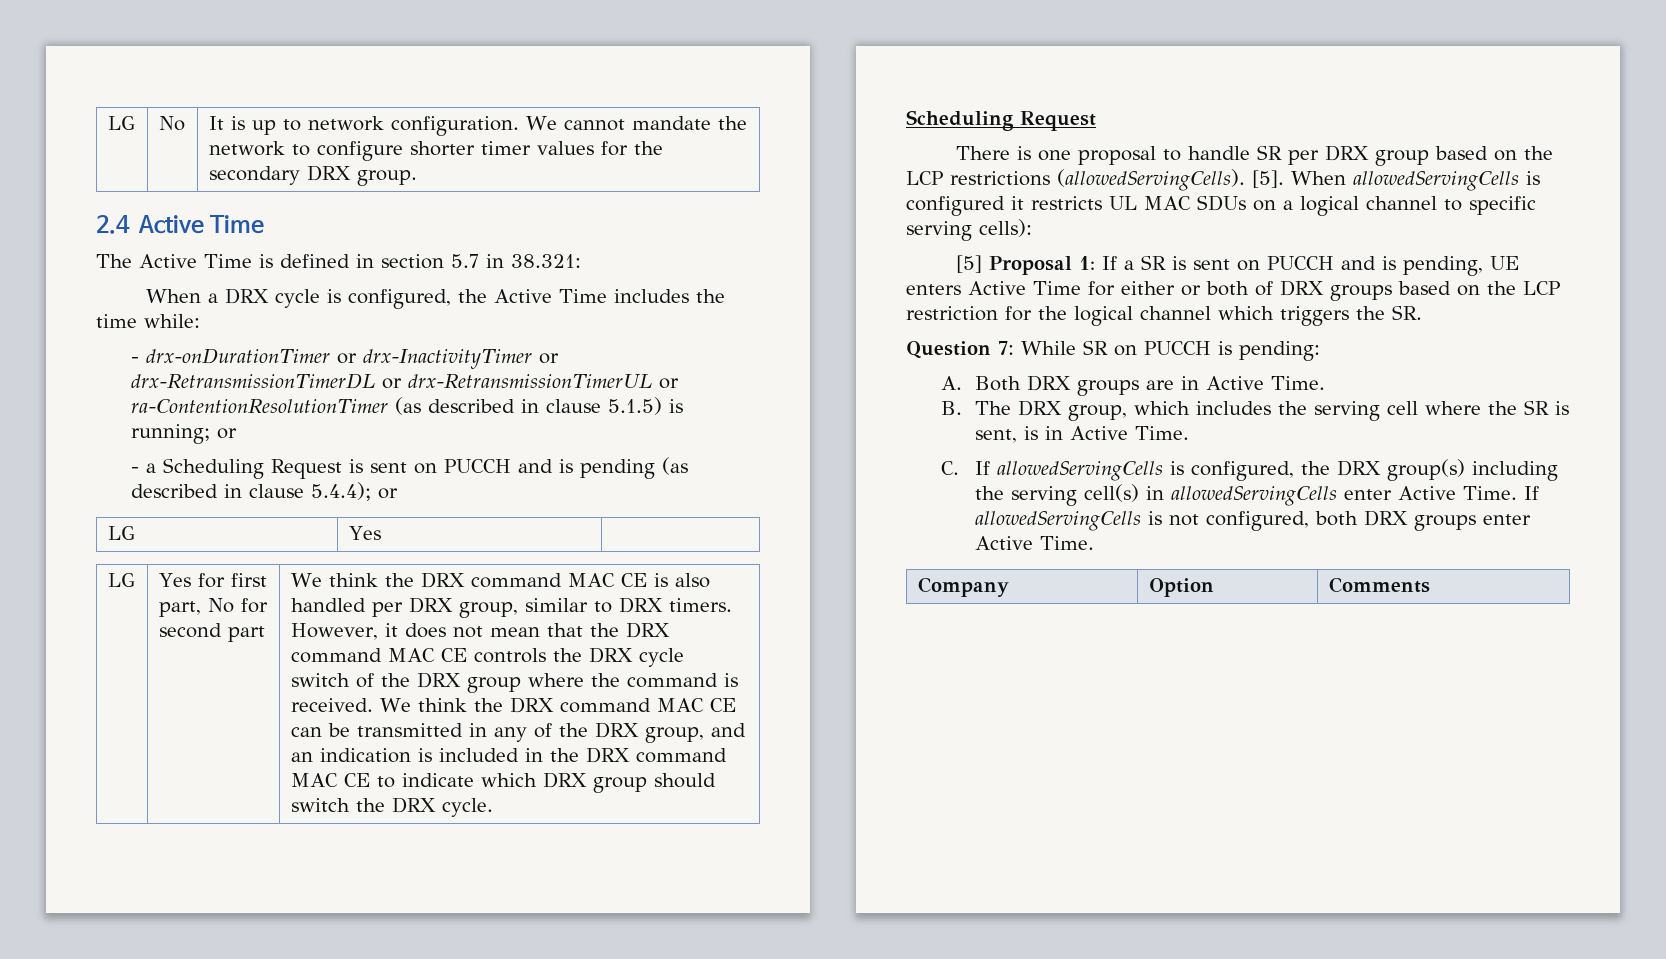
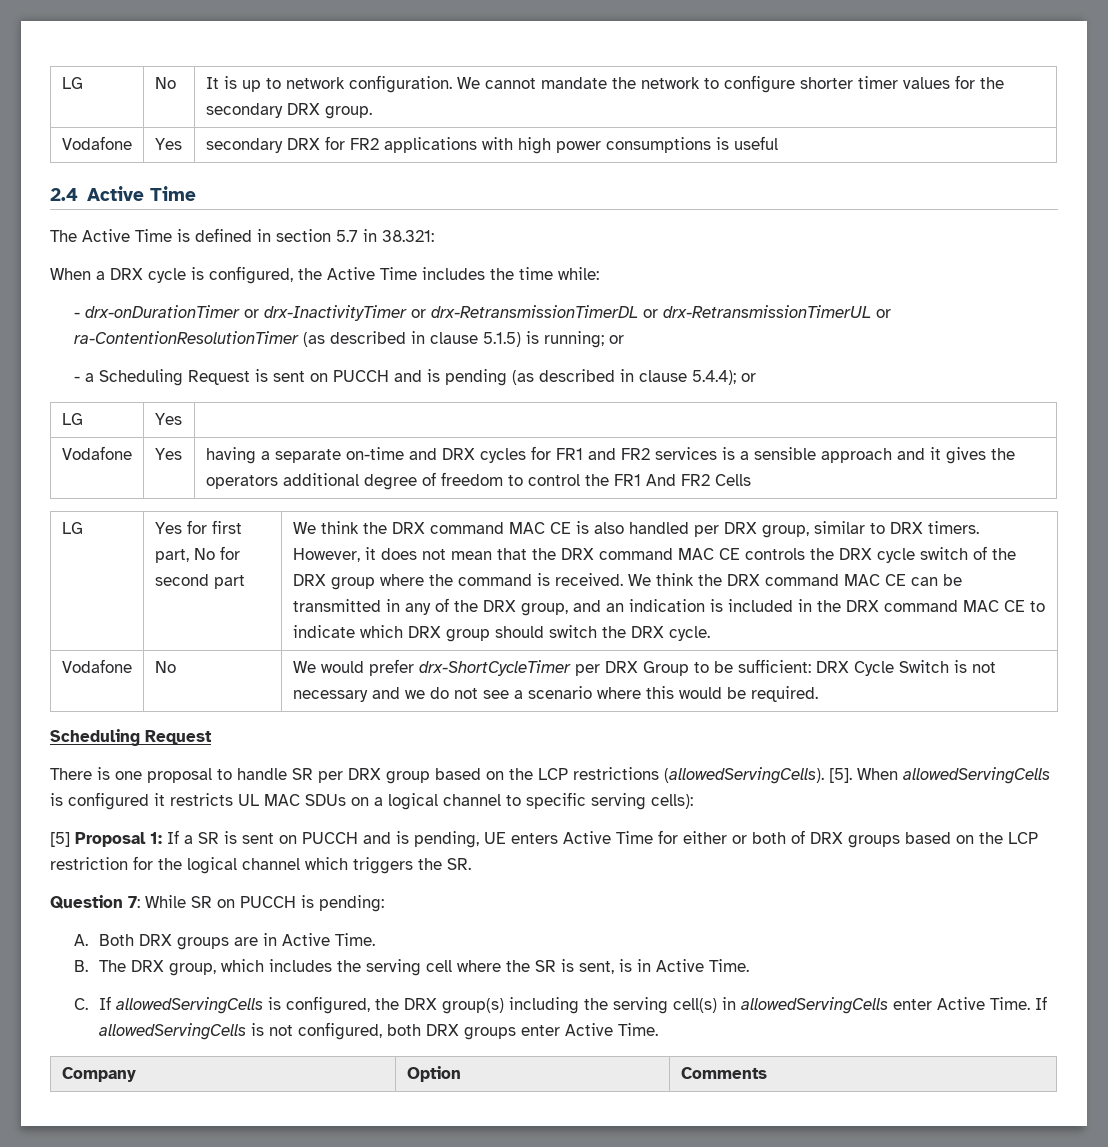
(417, 178) none -> [61,136,132,150] [154,138,182,150] [205,136,778,154] // Vodafone | Yes | secondary DRX for FR2 applications with high power consumptions is useful
(381, 533) none -> [61,446,132,460] [154,448,182,460] [205,446,1015,464] [205,472,751,490] // Vodafone | Yes | having a separate on-time and DRX cycles for FR1 and FR2 services is a sensible approach and it gives the operators additional degree of freedom to control the FR1 And FR2 Cells
(493, 807) none -> [61,659,132,673] [154,661,176,673] [292,659,996,676] [292,686,818,702] // Vodafone | No | We would prefer drx-ShortCycleTimer per DRX Group to be sufficient: DRX Cycle Switch is not necessary and we do not see a scenario where this would be required.

